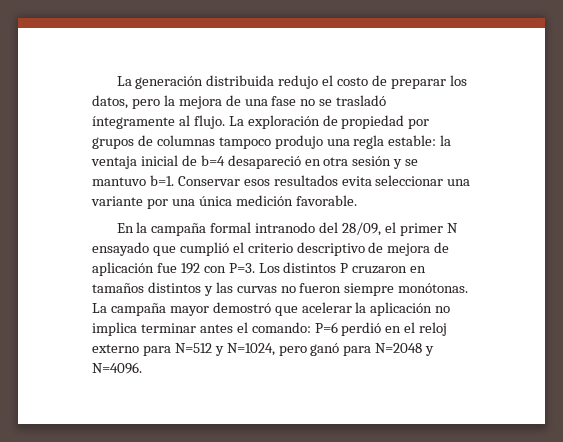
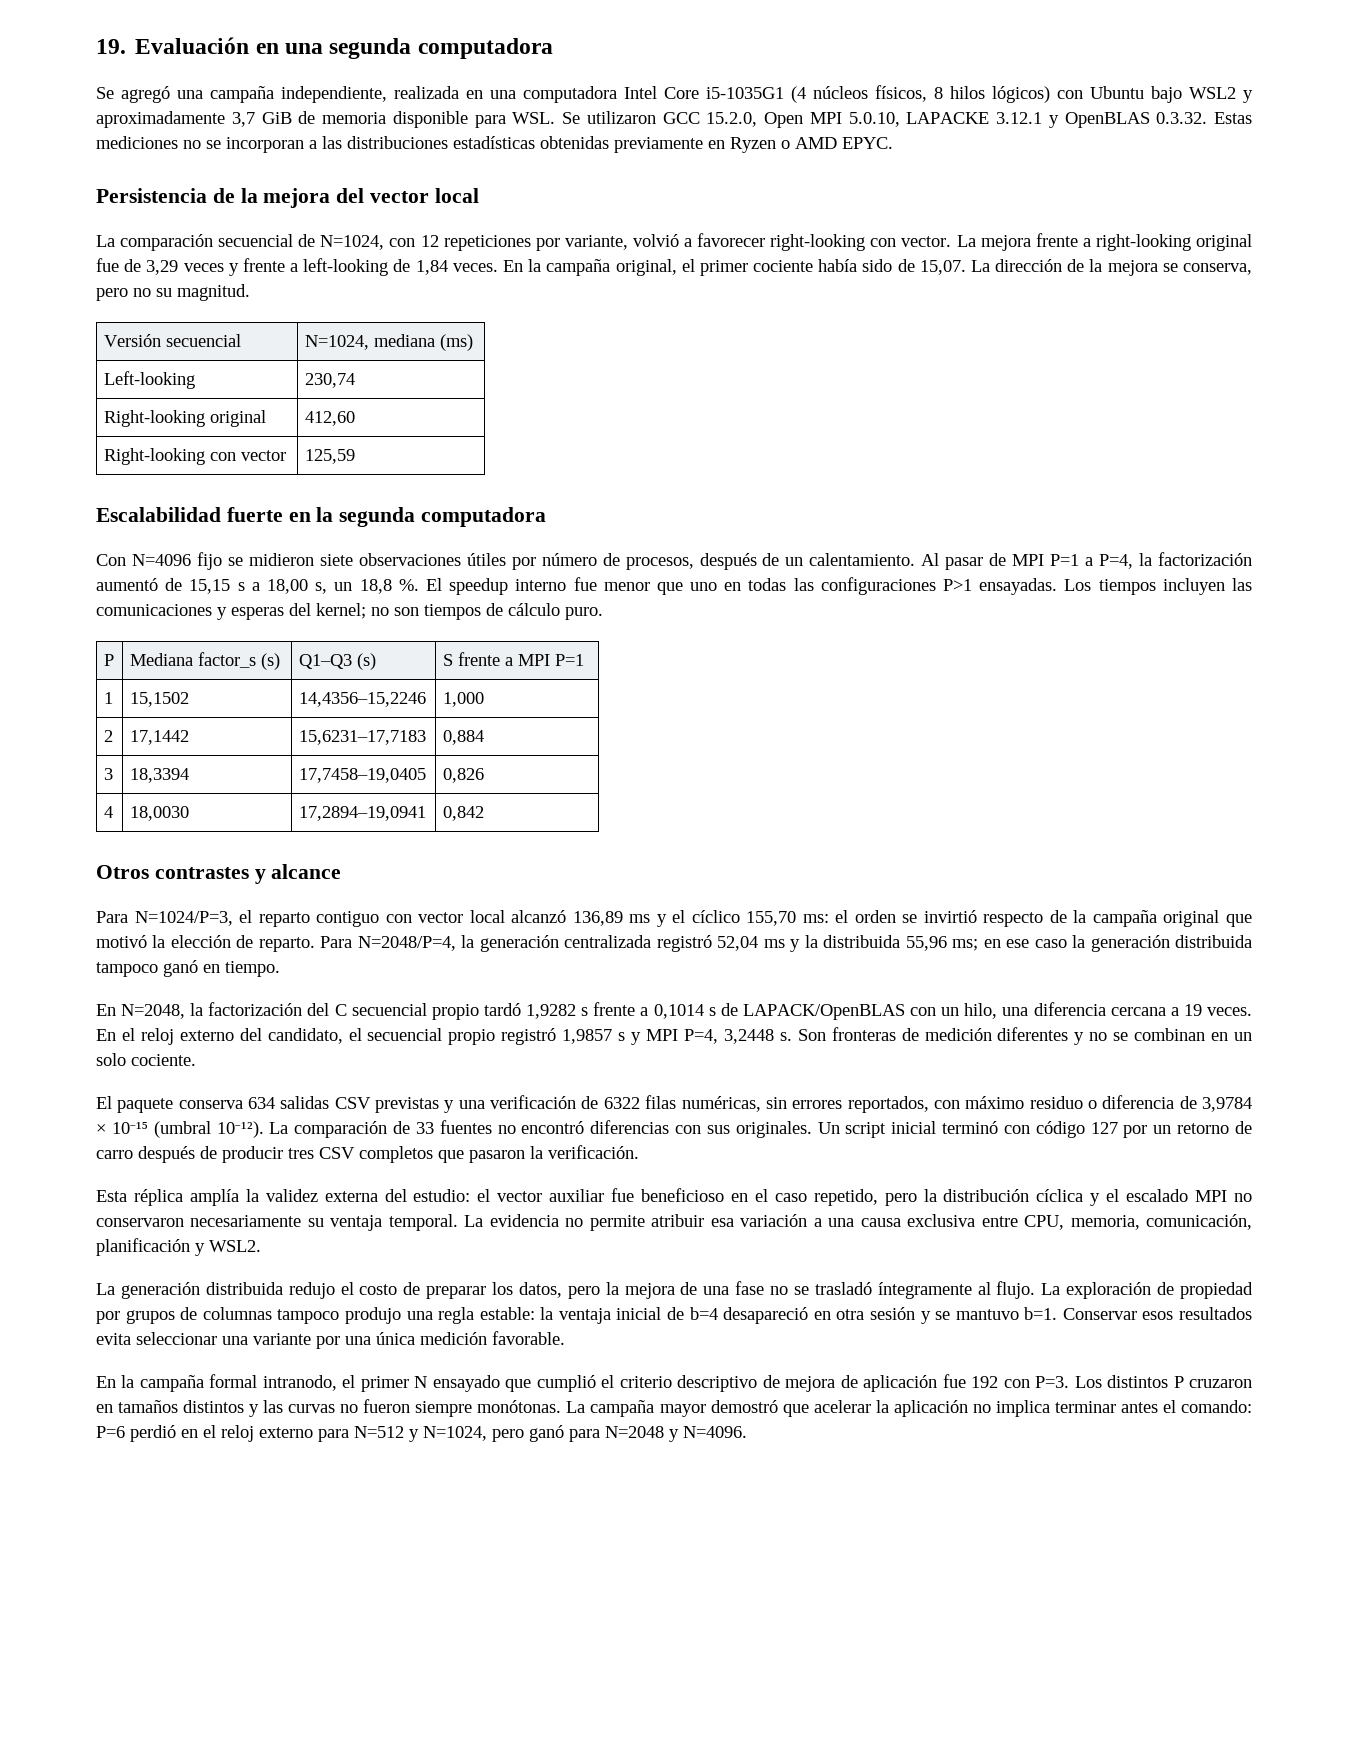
(116, 81) none -> [96,37,553,59] [96,85,1253,103] [96,111,1252,128] [96,136,893,153] [96,188,479,208] [96,233,1252,251] [96,258,1252,276] [96,284,250,301] [103,334,241,347] [304,334,473,351] [103,371,195,389] [304,373,355,388] [103,410,266,427] [304,411,355,426] [103,448,286,465] [304,449,355,464] [96,507,547,527] [96,552,1253,570] [96,577,1253,595] [96,603,603,620] [103,654,114,666] [129,652,280,670] [298,653,376,670] [442,652,584,666] [103,692,113,704] [129,692,189,707] [298,692,426,707] [442,692,484,707] [103,730,113,742] [129,730,189,745] [298,730,426,745] [442,730,484,745] [103,768,113,780] [129,768,189,783] [298,768,426,783] [442,768,484,783] [103,806,113,818] [129,806,189,821] [298,806,426,821] [442,806,484,821] [96,864,342,884] [96,910,1252,927] [96,935,1253,952] [96,960,280,977] [96,1002,1252,1020] [96,1027,1253,1045] [96,1053,196,1066] [96,1095,1252,1113] [96,1120,1252,1138] [96,1145,639,1163] [96,1188,1252,1206] [96,1214,1253,1231] [96,1238,261,1256] 19. Evaluación en una segunda computadora // Se agregó una campaña independiente, realizada en una computadora Intel Core i5-1035G1 (4 núcleos físicos, 8 hilos lógicos) con Ubuntu bajo WSL2 y aproximadamente 3,7 GiB de memoria disponible para WSL. Se utilizaron GCC 15.2.0, Open MPI 5.0.10, LAPACKE 3.12.1 y OpenBLAS 0.3.32. Estas mediciones no se incorporan a las distribuciones estadísticas obtenidas previamente en Ryzen o AMD EPYC. // Persistencia de la mejora del vector local // La comparación secuencial de N=1024, con 12 repeticiones por variante, volvió a favorecer right-looking con vector. La mejora frente a right-looking original fue de 3,29 veces y frente a left-looking de 1,84 veces. En la campaña original, el primer cociente había sido de 15,07. La dirección de la mejora se conserva, pero no su magnitud. // Versión secuencial | N=1024, mediana (ms) // Left-looking | 230,74 // Right-looking original | 412,60 // Right-looking con vector | 125,59 // Escalabilidad fuerte en la segunda computadora // Con N=4096 fijo se midieron siete observaciones útiles por número de procesos, después de un calentamiento. Al pasar de MPI P=1 a P=4, la factorización aumentó de 15,15 s a 18,00 s, un 18,8 %. El speedup interno fue menor que uno en todas las configuraciones P>1 ensayadas. Los tiempos incluyen las comunicaciones y esperas del kernel; no son tiempos de cálculo puro. // P | Mediana factor_s (s) | Q1–Q3 (s) | S frente a MPI P=1 // 1 | 15,1502 | 14,4356–15,2246 | 1,000 // 2 | 17,1442 | 15,6231–17,7183 | 0,884 // 3 | 18,3394 | 17,7458–19,0405 | 0,826 // 4 | 18,0030 | 17,2894–19,0941 | 0,842 // Otros contrastes y alcance // Para N=1024/P=3, el reparto contiguo con vector local alcanzó 136,89 ms y el cíclico 155,70 ms: el orden se invirtió respecto de la campaña original que motivó la elección de reparto. Para N=2048/P=4, la generación centralizada registró 52,04 ms y la distribuida 55,96 ms; en ese caso la generación distribuida tampoco ganó en tiempo. // En N=2048, la factorización del C secuencial propio tardó 1,9282 s frente a 0,1014 s de LAPACK/OpenBLAS con un hilo, una diferencia cercana a 19 veces. En el reloj externo del candidato, el secuencial propio registró 1,9857 s y MPI P=4, 3,2448 s. Son fronteras de medición diferentes y no se combinan en un solo cociente. // El paquete conserva 634 salidas CSV previstas y una verificación de 6322 filas numéricas, sin errores reportados, con máximo residuo o diferencia de 3,9784 × 10⁻¹⁵ (umbral 10⁻¹²). La comparación de 33 fuentes no encontró diferencias con sus originales. Un script inicial terminó con código 127 por un retorno de carro después de producir tres CSV completos que pasaron la verificación. // Esta réplica amplía la validez externa del estudio: el vector auxiliar fue beneficioso en el caso repetido, pero la distribución cíclica y el escalado MPI no conservaron necesariamente su ventaja temporal. La evidencia no permite atribuir esa variación a una causa exclusiva entre CPU, memoria, comunicación, planificación y WSL2. //
[255,222,382,236] intranodo del 28/09, -> [262,1375,337,1391] intranodo,

